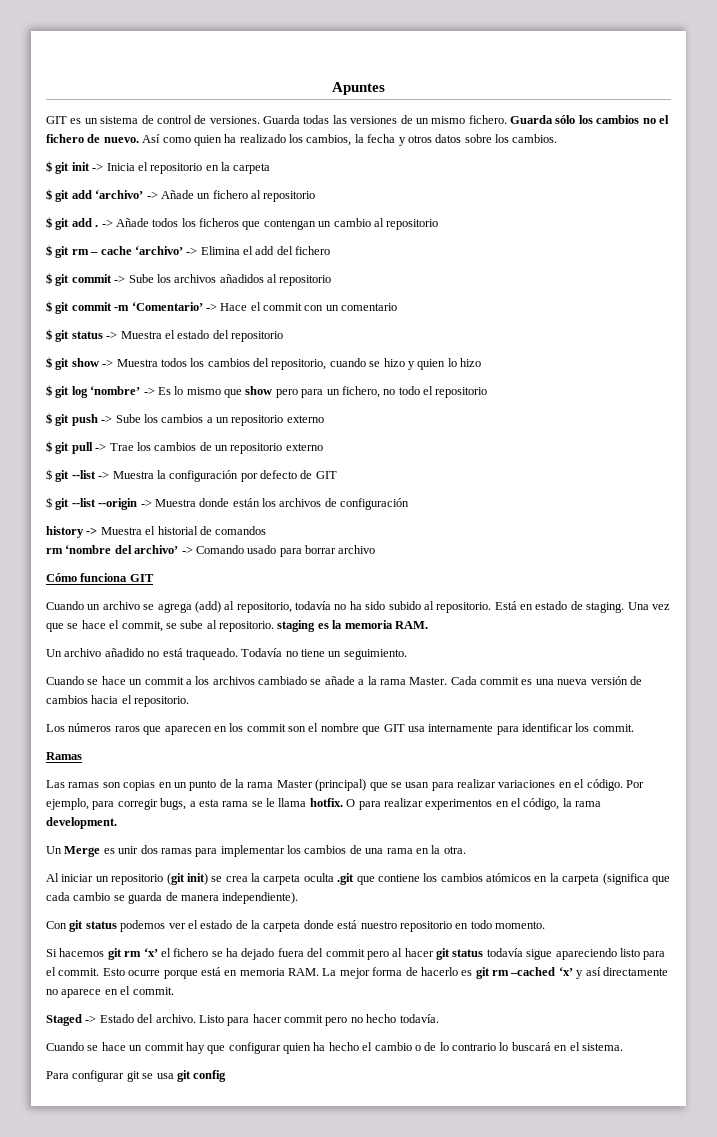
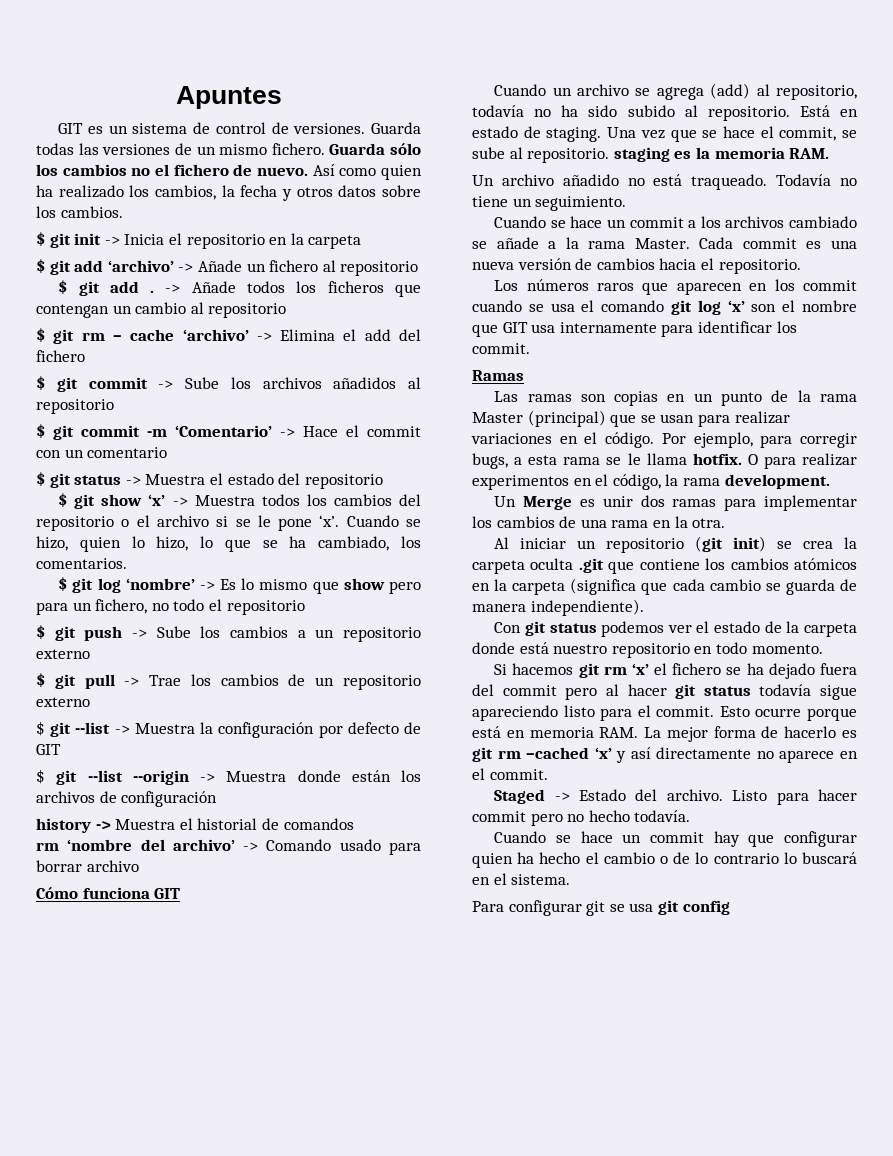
(99, 362) none -> [148,494,166,506] ‘x’
[271,358,481,370] repositorio, cuando se hizo y quien lo hizo -> [36,515,421,531] [36,536,421,552] [36,558,127,569] repositorio o el archivo si se le pone ‘x’. Cuando se hizo, quien lo hizo, lo que se ha cambiado, los comentarios.
(286, 728) none -> [472,300,745,315] cuando se usa el comando git log ‘x’

